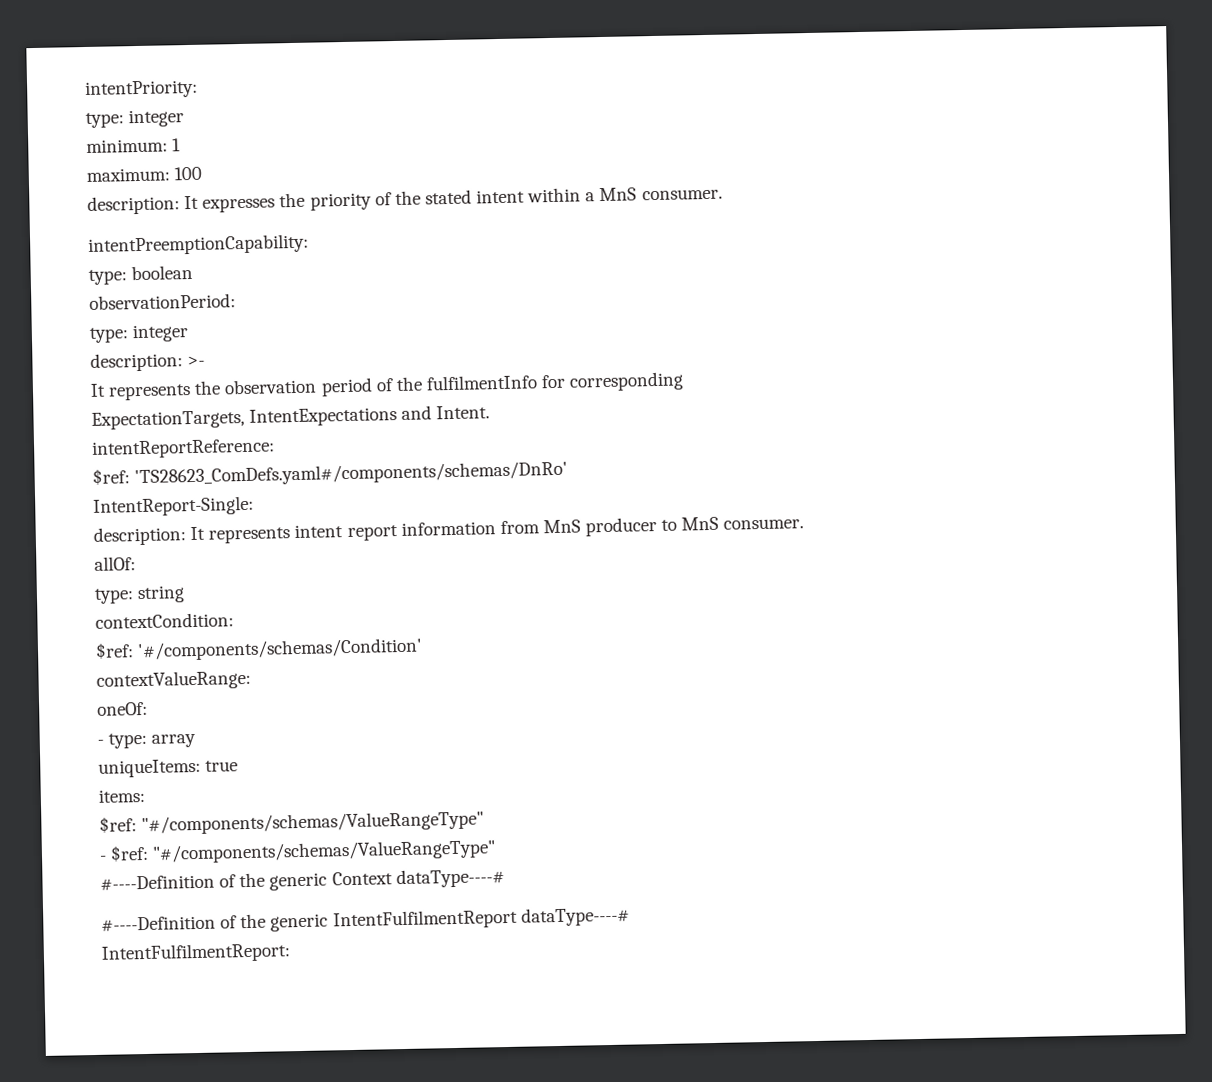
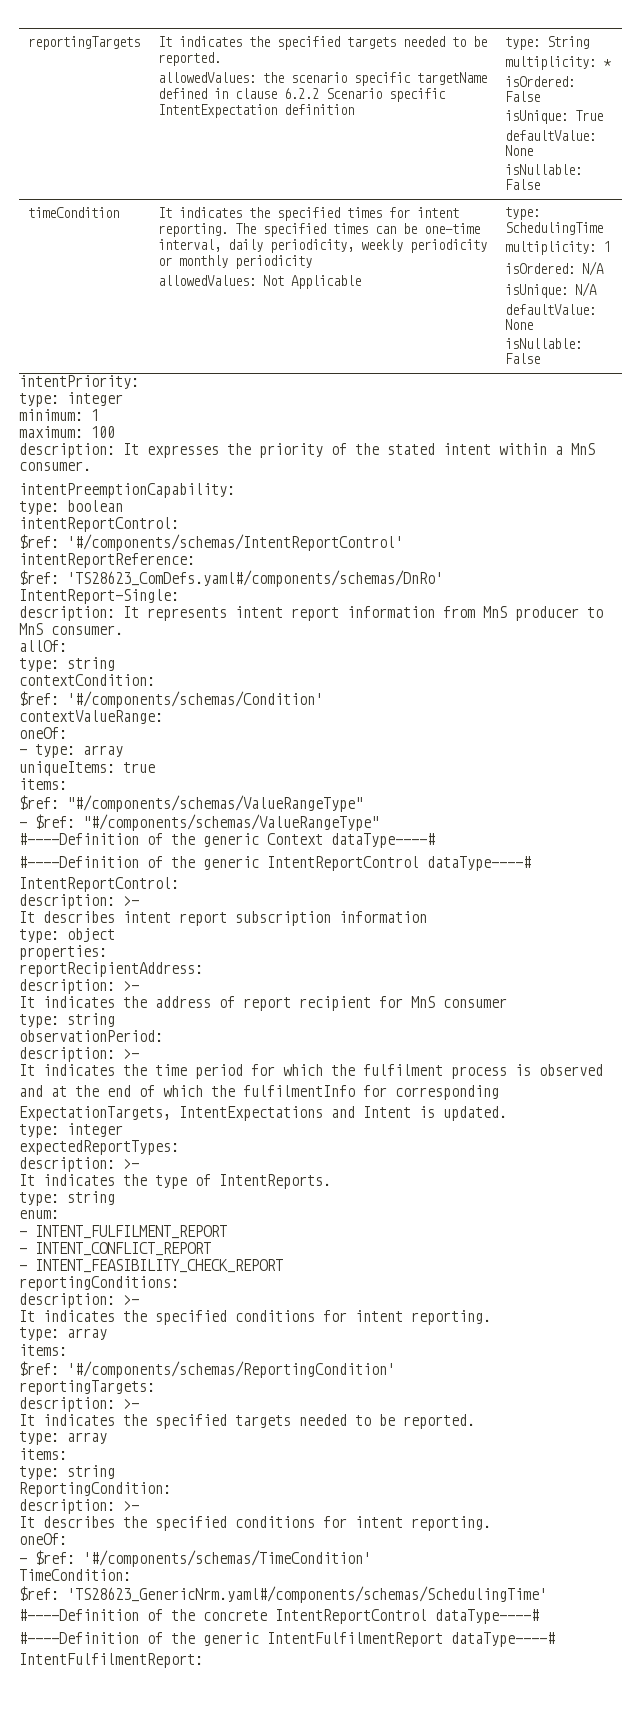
(85, 89) none -> [27,36,140,50] [157,36,487,50] [157,52,221,66] [157,72,487,86] [157,88,446,102] [157,104,354,118] [504,36,589,50] [504,56,611,70] [504,76,575,87] [504,91,540,102] [504,110,603,124] [504,130,596,141] [504,145,533,156] [504,164,582,175] [504,179,540,190] [27,207,119,218] [157,207,459,221] [157,223,480,237] [157,239,487,253] [157,255,312,269] [157,275,361,289] [504,207,540,220] [504,222,603,235] [504,241,610,255] [504,261,604,276] [504,282,597,298] [504,304,596,315] [504,319,533,330] [504,338,582,349] [504,353,540,364] reportingTargets | It indicates the specified targets needed to be reported. // allowedValues: the scenario specific targetName defined in clause 6.2.2 Scenario specific IntentExpectation definition | type: String // multiplicity: * // isOrdered: False // isUnique: True // defaultValue: None // isNullable: False // timeCondition | It indicates the specified times for intent reporting. The specified times can be one-time interval, daily periodicity, weekly periodicity or monthly periodicity // allowedValues: Not Applicable | type: SchedulingTime // multiplicity: 1 // isOrdered: N/A // isUnique: N/A // defaultValue: None // isNullable: False //
[89,293,236,310] [89,324,190,343] [90,352,206,372] [90,371,685,401] [91,405,491,430] observationPeriod: // type: integer // description: >- // It represents the observation period of the fulfilmentInfo for corresponding // ExpectationTargets, IntentExpectations and Intent. -> [19,517,179,532] [19,534,403,551] intentReportControl: // $ref: '#/components/schemas/IntentReportControl'
(505, 878) none -> [19,856,531,871] [19,877,179,892] [19,894,139,909] [19,911,427,926] [19,928,115,943] [19,945,107,960] [19,962,203,977] [19,979,139,994] [19,996,507,1011] [19,1013,115,1028] [19,1030,163,1042] [19,1047,139,1062] [19,1064,603,1079] [19,1085,499,1100] [19,1106,507,1121] [19,1123,123,1138] [19,1140,179,1155] [19,1157,139,1172] [19,1174,331,1189] [19,1191,115,1206] [19,1210,59,1219] [19,1225,227,1239] [19,1242,211,1256] [19,1259,283,1273] [19,1276,179,1291] [19,1293,139,1308] [19,1310,491,1325] [19,1327,107,1341] [19,1344,67,1356] [19,1361,395,1378] [19,1380,155,1395] [19,1397,139,1412] [19,1414,475,1429] [19,1431,107,1445] [19,1448,67,1460] [19,1465,115,1480] [19,1482,171,1497] [19,1499,139,1514] [19,1516,491,1531] [19,1533,67,1545] [19,1550,371,1567] [19,1569,131,1581] [19,1586,547,1603] [19,1609,539,1624] // #----Definition of the generic IntentReportControl dataType----# // IntentReportControl: // description: >- // It describes intent report subscription information // type: object // properties: // reportRecipientAddress: // description: >- // It indicates the address of report recipient for MnS consumer // type: string // observationPeriod: // description: >- // It indicates the time period for which the fulfilment process is observed // and at the end of which the fulfilmentInfo for corresponding // ExpectationTargets, IntentExpectations and Intent is updated. // type: integer // expectedReportTypes: // description: >- // It indicates the type of IntentReports. // type: string // enum: // - INTENT_FULFILMENT_REPORT // - INTENT_CONFLICT_REPORT // - INTENT_FEASIBILITY_CHECK_REPORT // reportingConditions: // description: >- // It indicates the specified conditions for intent reporting. // type: array // items: // $ref: '#/components/schemas/ReportingCondition' // reportingTargets: // description: >- // It indicates the specified targets needed to be reported. // type: array // items: // type: string // ReportingCondition: // description: >- // It describes the specified conditions for intent reporting. // oneOf: // - $ref: '#/components/schemas/TimeCondition' // TimeCondition: // $ref: 'TS28623_GenericNrm.yaml#/components/schemas/SchedulingTime' // #----Definition of the concrete IntentReportControl dataType----#

